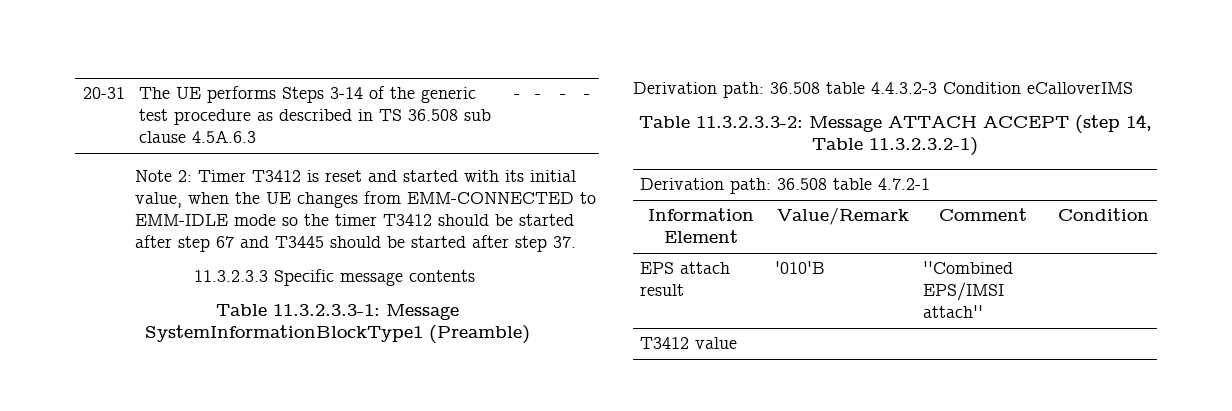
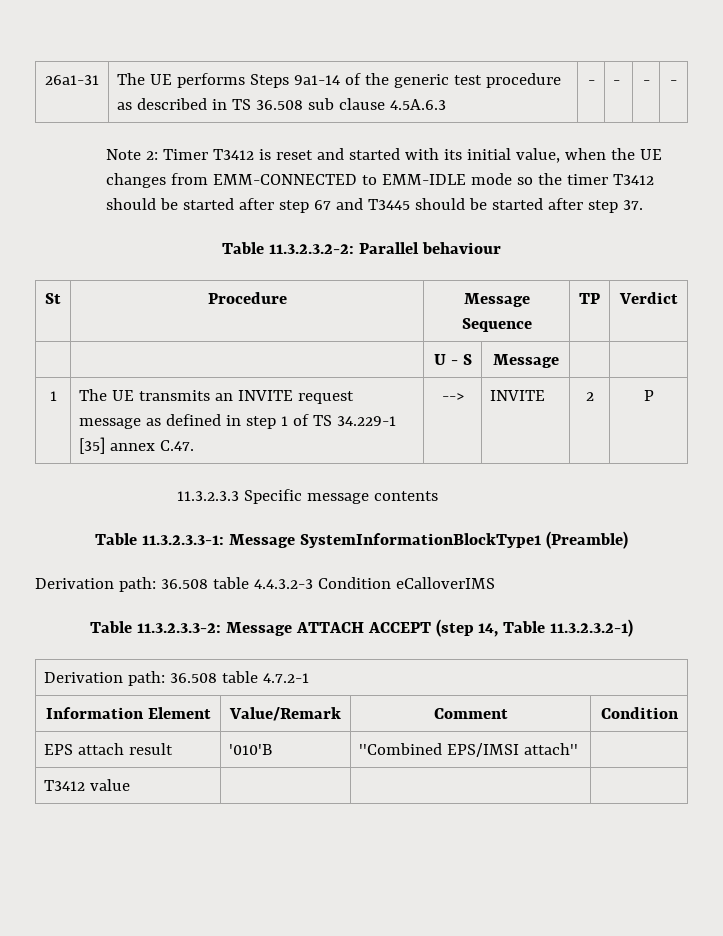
[83,87,125,99] 20-31 -> [45,75,99,85] 26a1-31
[330,87,364,99] 3-14 -> [294,75,341,85] 9a1-14
(576, 242) none -> [222,242,501,254] [45,293,61,304] [207,292,287,304] [463,293,530,307] [461,318,532,332] [579,293,600,304] [618,292,678,304] [433,354,472,365] [492,354,559,368] [49,391,57,401] [79,389,355,404] [79,414,397,429] [79,437,195,454] [441,393,464,401] [490,390,546,401] [585,392,594,401] [643,390,654,401] // Table 11.3.2.3.2-2: Parallel behaviour // St | Procedure | Message Sequence | TP | Verdict // | | U - S | Message | | // 1 | The UE transmits an INVITE request message as defined in step 1 of TS 34.229-1 [35] annex C.47. | --> | INVITE | 2 | P

